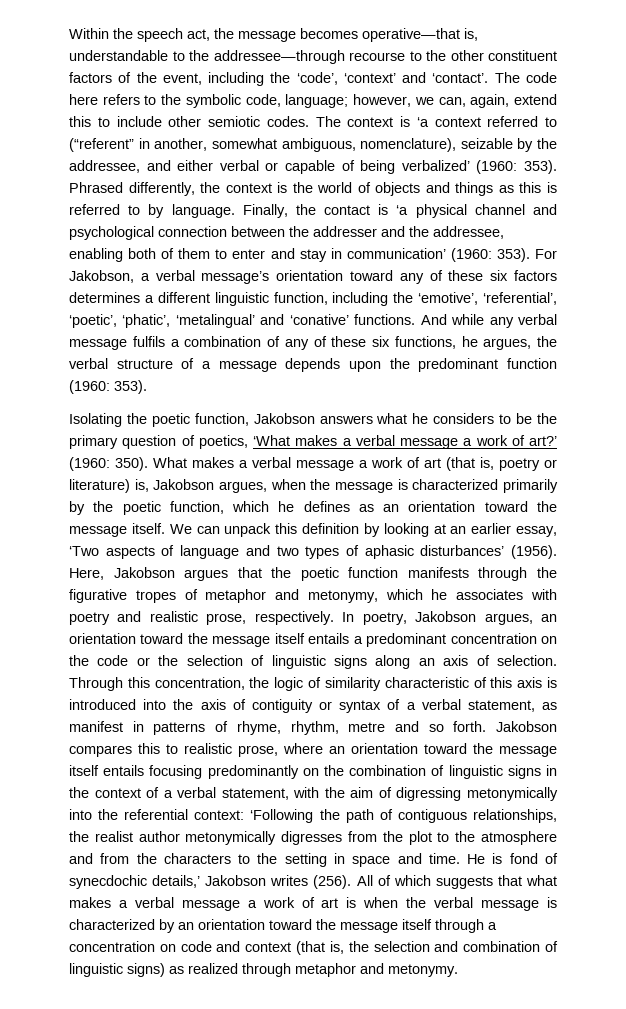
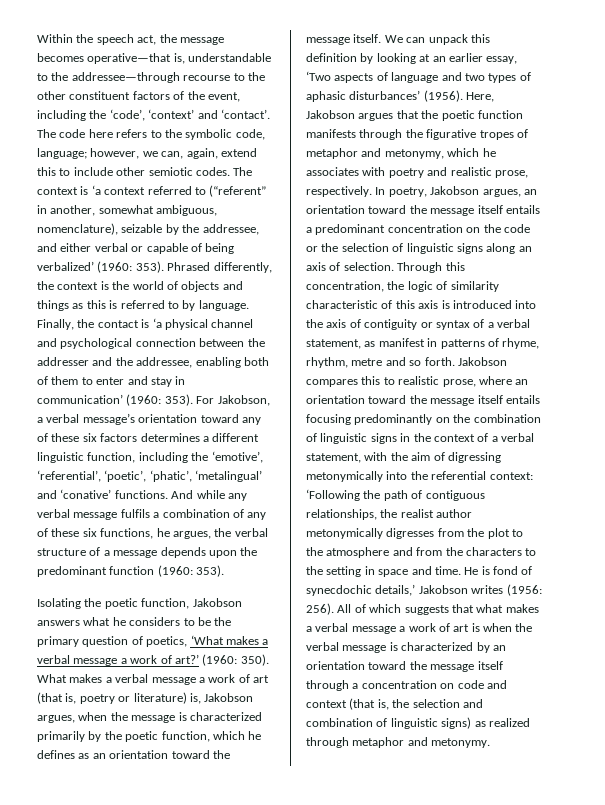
[313,875,352,889] (256). -> [506,584,542,596] [306,603,334,615] (1956: 256).

